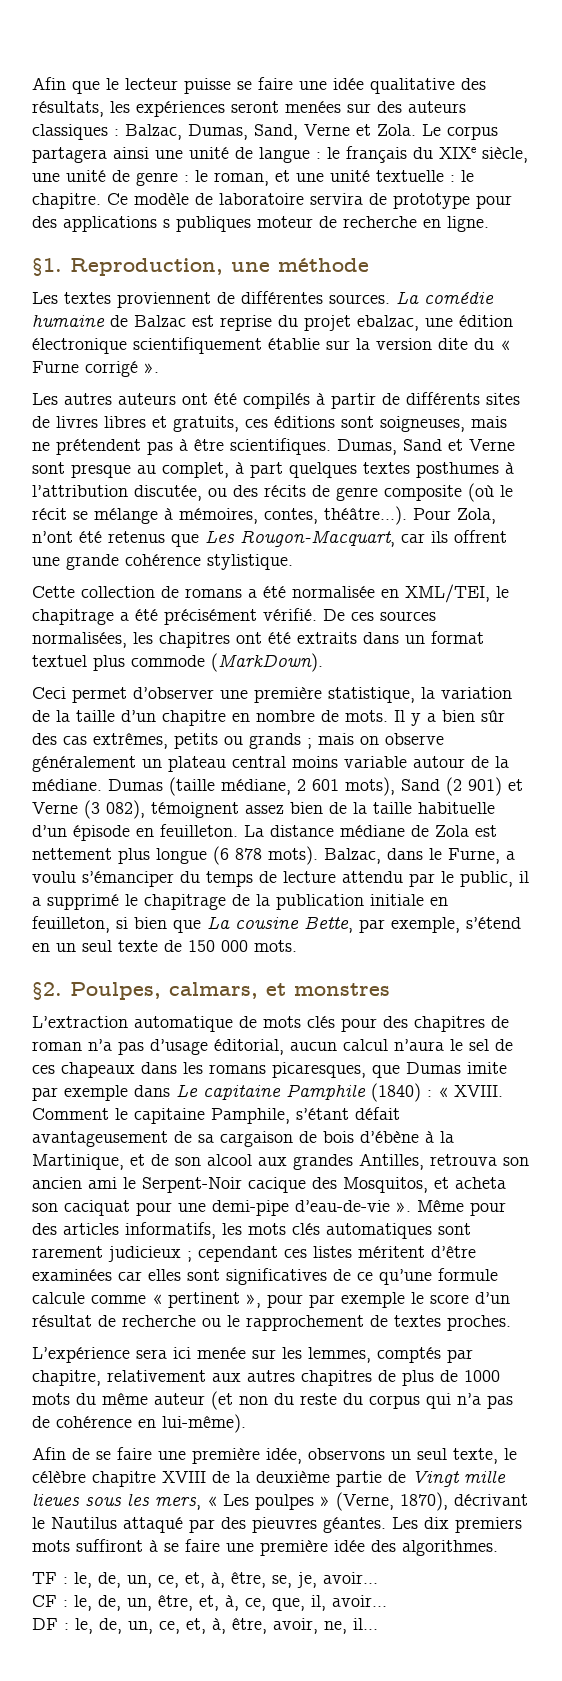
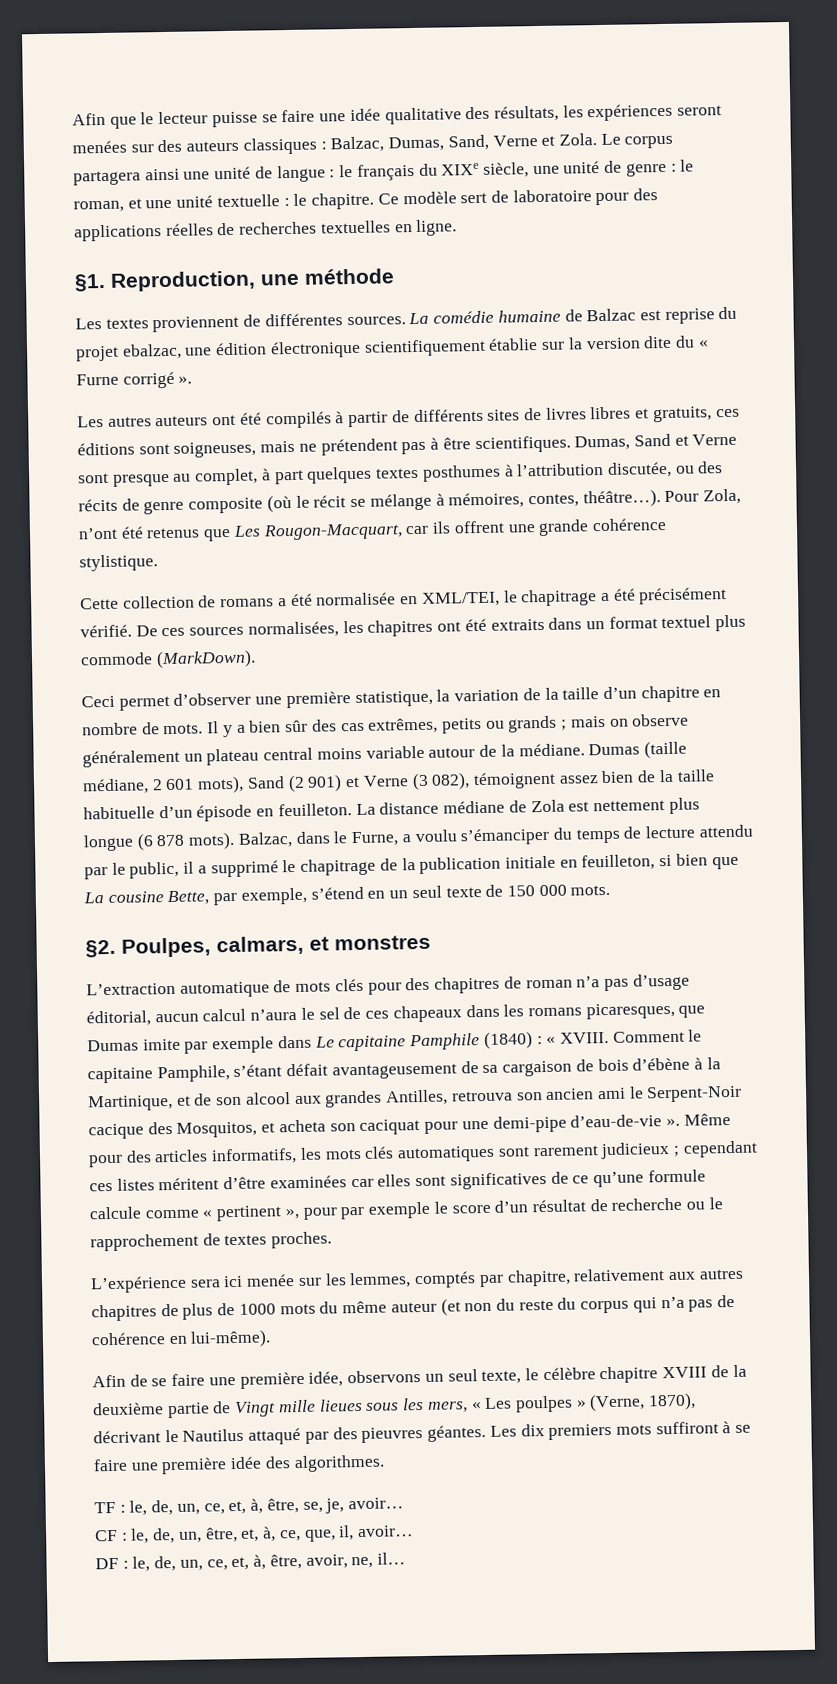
(189, 199) none -> [460,192,488,204] sert
[310,193,512,209] [32,216,417,232] servira de prototype pour des applications s publiques moteur de recherche -> [595,188,659,206] [74,220,391,242] pour des applications réelles de recherches textuelles

